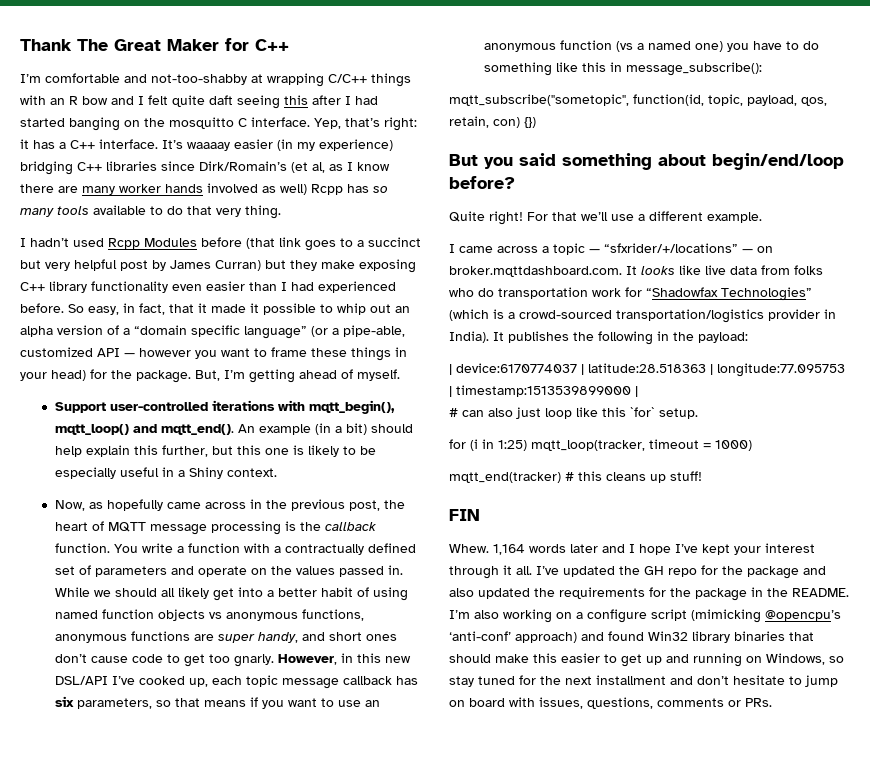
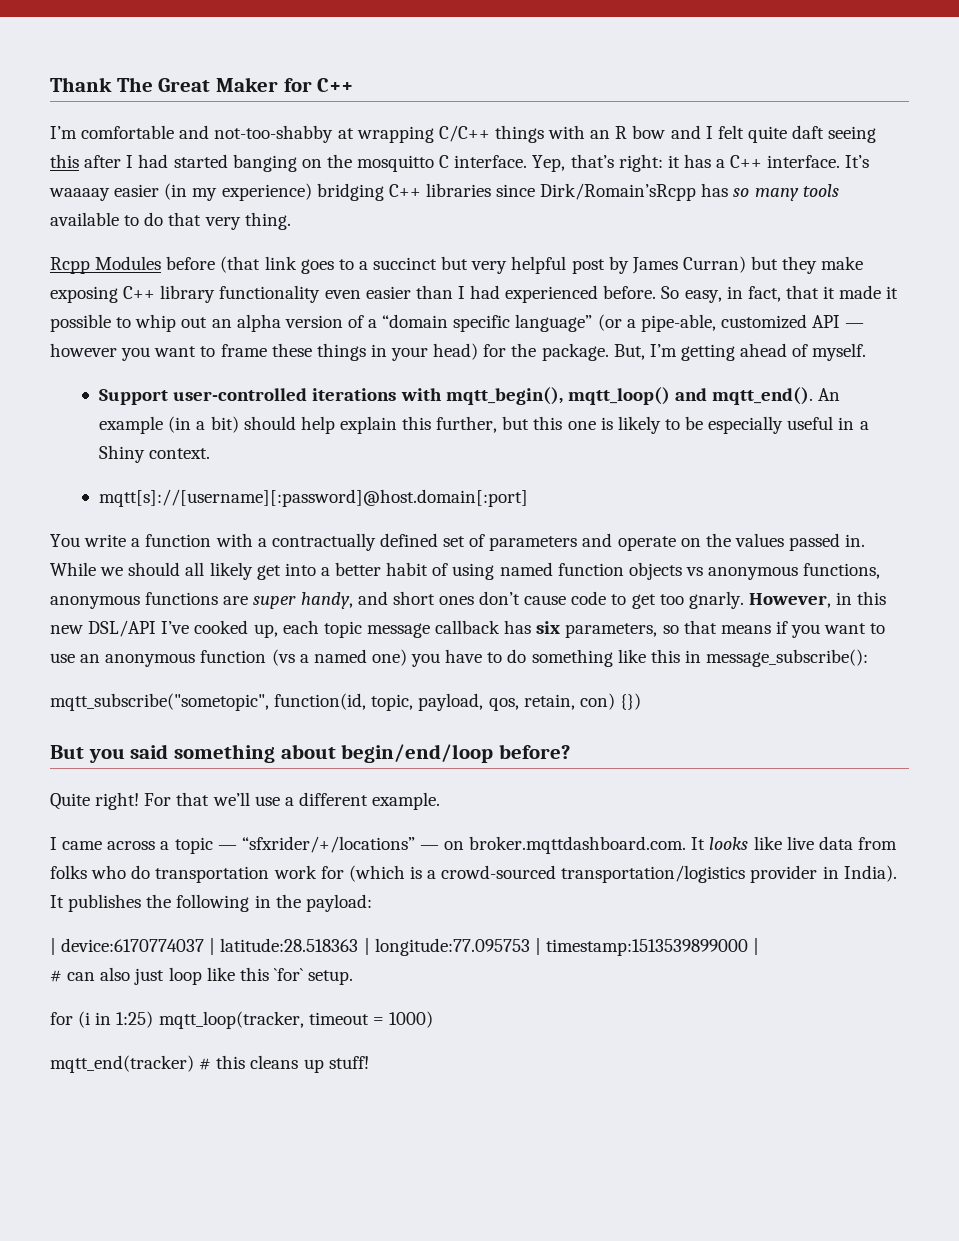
[199,161,390,173] [20,183,343,195] Dirk/Romain’s (et al, as I know there are many worker hands involved as well) Rcpp -> [540,183,697,201] Dirk/Romain’sRcpp
[20,238,104,247] I hadn’t used -> (291, 221) none
[55,499,406,511] [55,521,377,535] [55,543,111,553] Now, as hopefully came across in the previous post, the heart of MQTT message processing is the callback function. -> [99,489,529,507] mqtt[s]://[username][:password]@host.domain[:port] //
[646,287,812,301] “Shadowfax Technologies” -> (344, 872) none
[449,509,480,521] [449,543,815,555] [449,565,826,579] [449,587,849,601] [449,609,841,623] [449,631,814,643] [449,653,844,667] [449,675,838,687] [449,697,772,709] // FIN // Whew. 1,164 words later and I hope I’ve kept your interest through it all. I’ve updated the GH repo for the package and also updated the requirements for the package in the README. I’m also working on a configure script (mimicking @opencpu’s ‘anti-conf’ approach) and found Win32 library binaries that should make this easier to get up and running on Windows, so stay tuned for the next installment and don’t hesitate to jump on board with issues, questions, comments or PRs. -> (369, 1062) none

